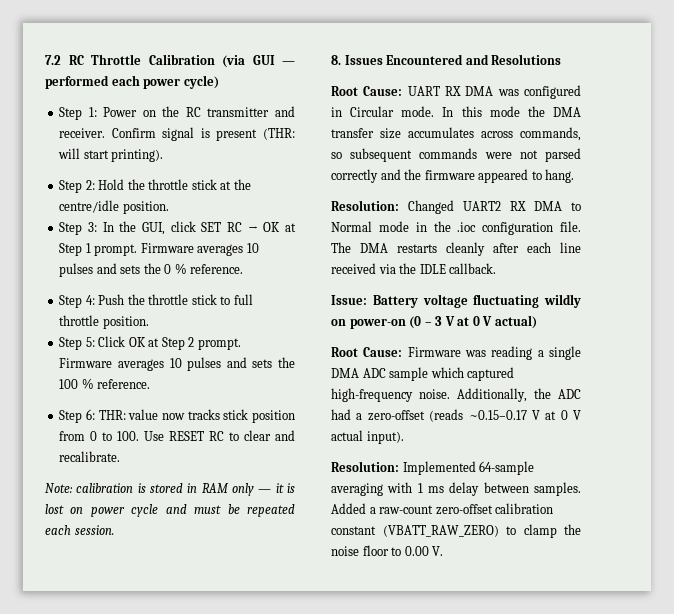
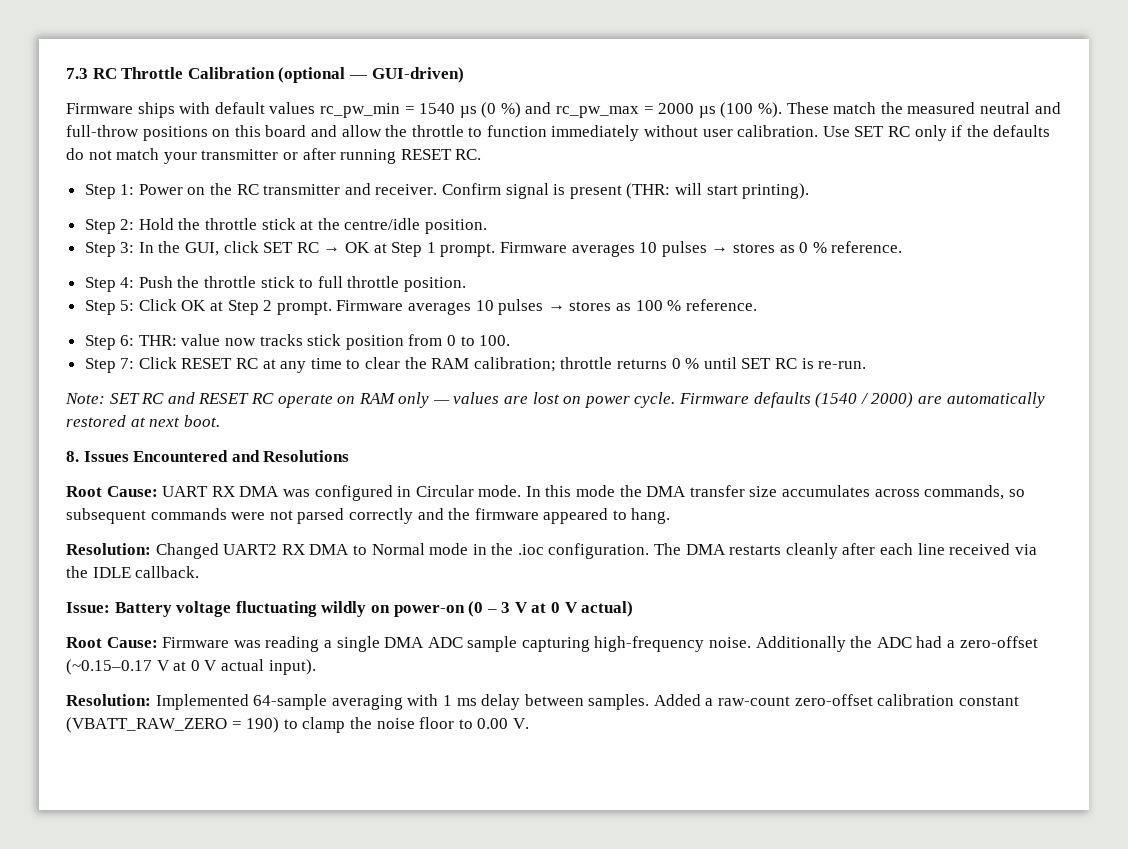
[45,55,61,65] 7.2 -> [66,68,88,79] 7.3
[222,55,295,68] [45,75,219,89] (via GUI — performed each power cycle) -> [278,67,464,83] [66,102,1061,118] [66,125,1051,141] [66,148,482,164] (optional — GUI-driven) // Firmware ships with default values rc_pw_min = 1540 µs (0 %) and rc_pw_max = 2000 µs (100 %). These match the measured neutral and full-throw positions on this board and allow the throttle to function immediately without user calibration. Use SET RC only if the defaults do not match your transmitter or after running RESET RC.
[96,263,161,274] and sets the -> [711,243,795,253] → stores as
[226,357,295,368] and sets the -> [547,301,631,311] → stores as
[144,430,295,441] [59,451,121,462] [45,483,198,493] Use RESET RC to clear and recalibrate. // Note: calibration is stored in -> [84,357,867,373] [65,392,356,408] // Step 7: Click RESET RC at any time to clear the RAM calibration; throttle returns 0 % until SET RC is re-run. // Note: SET RC and RESET RC operate on
[275,483,296,493] it is -> [453,392,529,404] values are
[131,504,295,517] [45,525,114,535] cycle and must be repeated each session. -> [634,392,1045,408] [66,415,220,427] cycle. Firmware defaults (1540 / 2000) are automatically restored at next boot.
[482,221,581,235] configuration file. -> [548,543,650,559] configuration.
[430,367,515,381] which captured -> [521,637,590,652] capturing
[457,388,527,402] Additionally, -> [755,636,846,652] Additionally
[429,409,527,422] (reads ~0.15–0.17 -> [66,659,152,675] (~0.15–0.17
[382,525,499,537] (VBATT_RAW_ZERO) -> [66,717,280,733] (VBATT_RAW_ZERO = 190)

